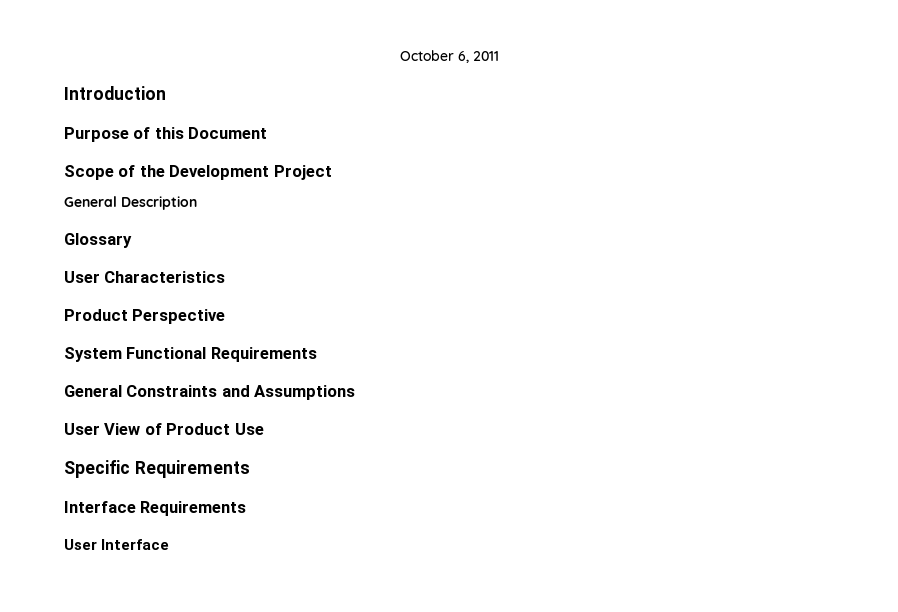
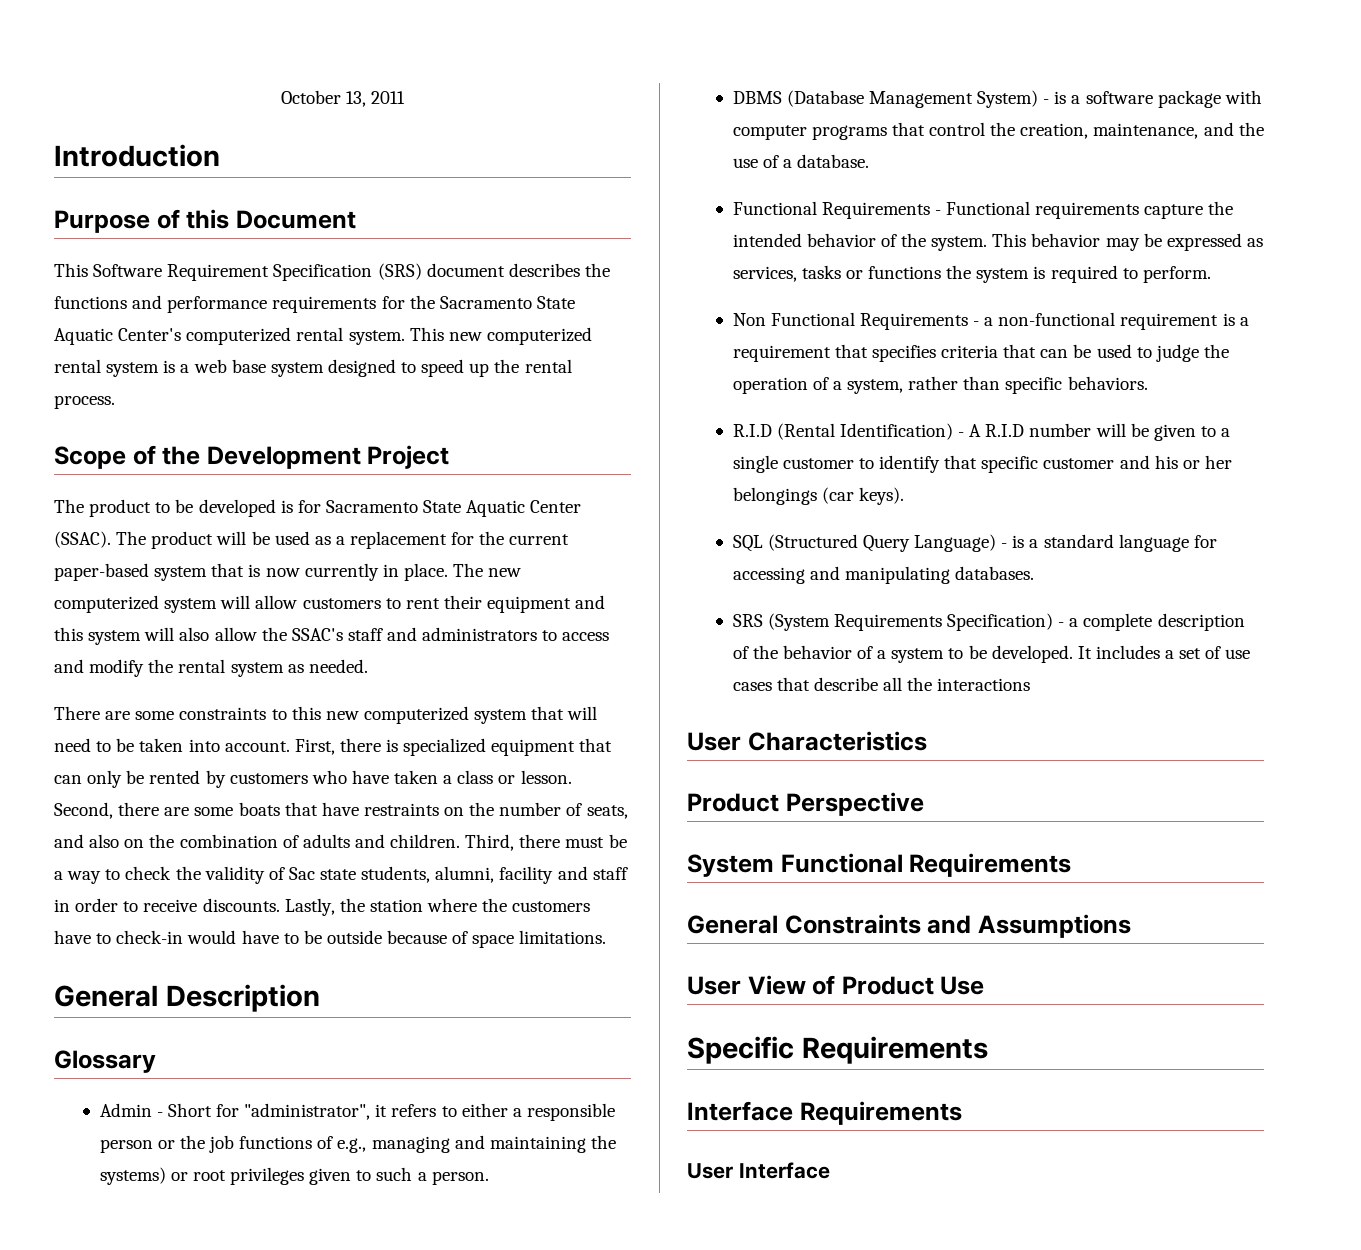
[457,51,469,63] 6, -> [346,91,366,107] 13,
(268, 133) none -> [54,263,610,281] [54,295,575,313] [54,327,592,345] [54,359,572,377] [54,395,115,409] // This Software Requirement Specification (SRS) document describes the functions and performance requirements for the Sacramento State Aquatic Center's computerized rental system. This new computerized rental system is a web base system designed to speed up the rental process.
[64,196,197,210] [64,233,132,248] General Description // Glossary -> [54,499,582,517] [54,531,570,549] [54,563,522,581] [54,595,606,613] [54,627,610,645] [54,659,368,677] [54,706,598,724] [54,738,613,756] [54,770,572,788] [54,802,628,819] [54,834,627,851] [54,866,628,884] [54,898,591,916] [54,930,607,948] [54,984,320,1012] [54,1050,156,1073] [99,1103,615,1121] [99,1135,616,1153] [99,1167,489,1185] [732,90,1262,108] [732,122,1264,140] [732,154,870,168] [732,201,1234,219] [732,233,1263,251] [732,265,1211,283] [732,312,1249,330] [732,344,1229,362] [732,376,1148,394] [732,423,1231,441] [732,455,1232,473] [732,487,904,505] [732,534,1217,552] [732,566,1035,584] [732,613,1245,631] [732,645,1251,663] [732,677,1031,691] The product to be developed is for Sacramento State Aquatic Center (SSAC). The product will be used as a replacement for the current paper-based system that is now currently in place. The new computerized system will allow customers to rent their equipment and this system will also allow the SSAC's staff and administrators to access and modify the rental system as needed. // There are some constraints to this new computerized system that will need to be taken into account. First, there is specialized equipment that can only be rented by customers who have taken a class or lesson. Second, there are some boats that have restraints on the number of seats, and also on the combination of adults and children. Third, there must be a way to check the validity of Sac state students, alumni, facility and staff in order to receive discounts. Lastly, the station where the customers have to check-in would have to be outside because of space limitations. // General Description // Glossary // Admin - Short for "administrator", it refers to either a responsible person or the job functions of e.g., managing and maintaining the systems) or root privileges given to such a person. // DBMS (Database Management System) - is a software package with computer programs that control the creation, maintenance, and the use of a database. // Functional Requirements - Functional requirements capture the intended behavior of the system. This behavior may be expressed as services, tasks or functions the system is required to perform. // Non Functional Requirements - a non-functional requirement is a requirement that specifies criteria that can be used to judge the operation of a system, rather than specific behaviors. // R.I.D (Rental Identification) - A R.I.D number will be given to a single customer to identify that specific customer and his or her belongings (car keys). // SQL (Structured Query Language) - is a standard language for accessing and manipulating databases. // SRS (System Requirements Specification) - a complete description of the behavior of a system to be developed. It includes a set of use cases that describe all the interactions

